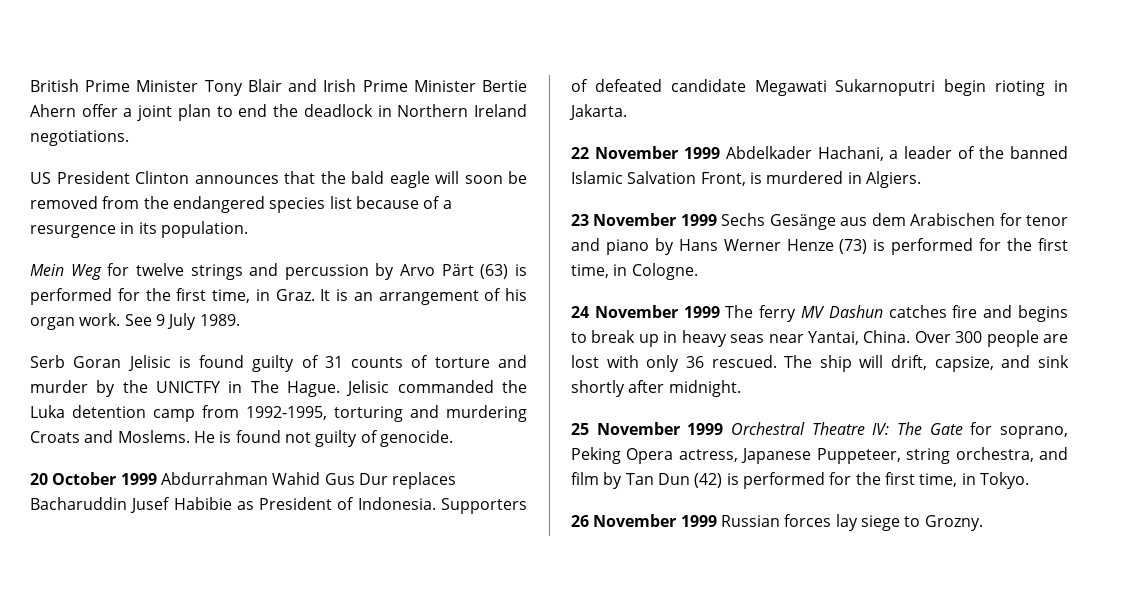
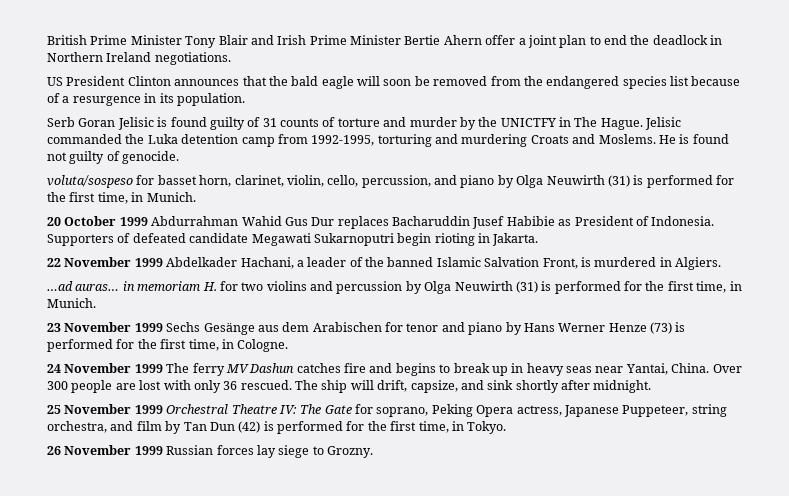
[30,263,527,280] [30,288,527,305] [30,313,240,330] // Mein Weg for twelve strings and percussion by Arvo Pärt (63) is performed for the first time, in Graz. It is an arrangement of his organ work. See 9 July 1989. -> (245, 99) none
(453, 438) none -> [47,175,734,188] [47,192,196,204] // voluta/sospeso for basset horn, clarinet, violin, cello, percussion, and piano by Olga Neuwirth (31) is performed for the first time, in Munich.
(921, 179) none -> [47,281,742,294] [47,298,96,308] // …ad auras… in memoriam H. for two violins and percussion by Olga Neuwirth (31) is performed for the first time, in Munich.

